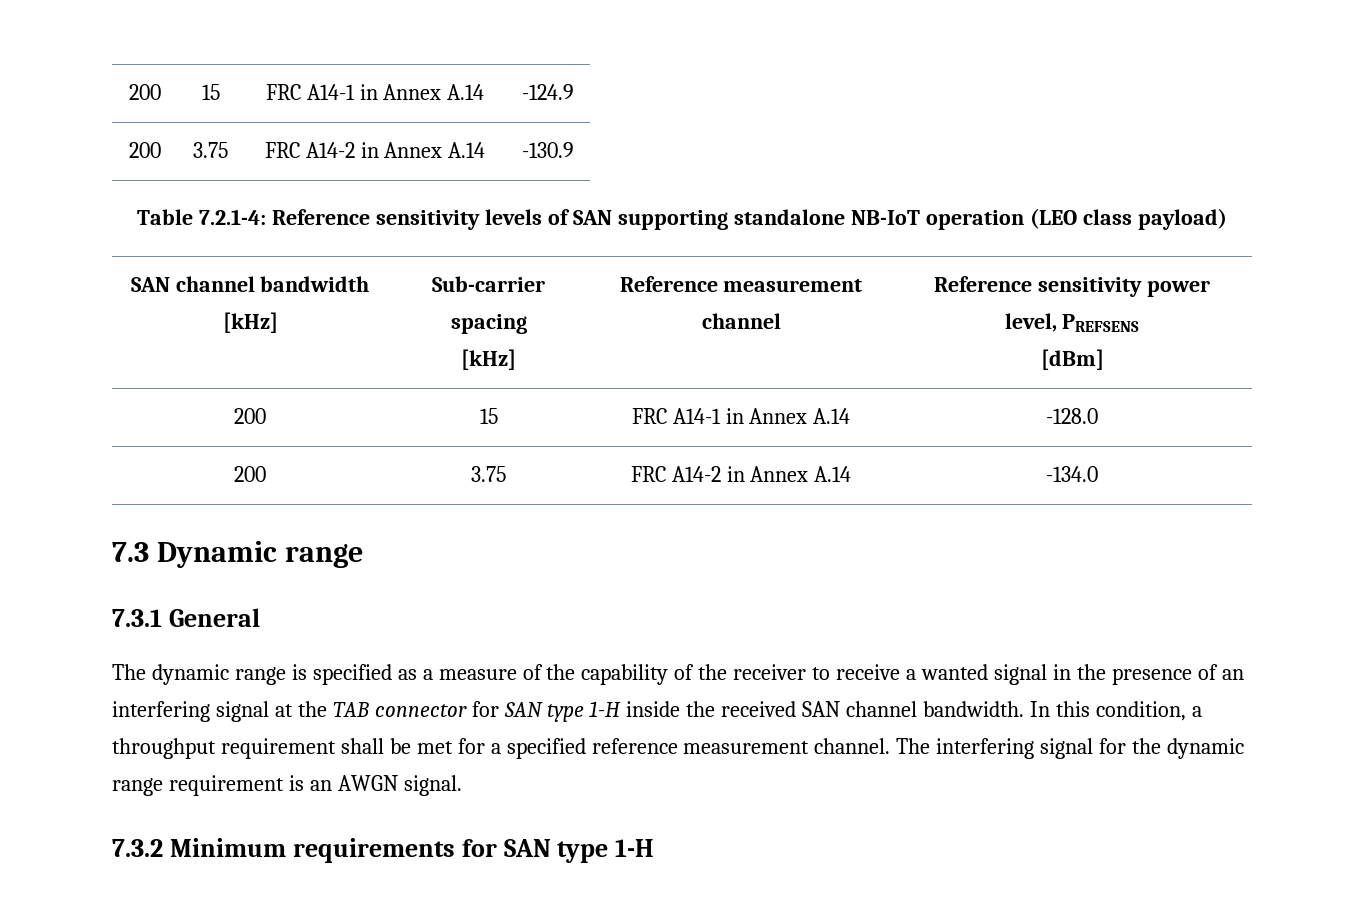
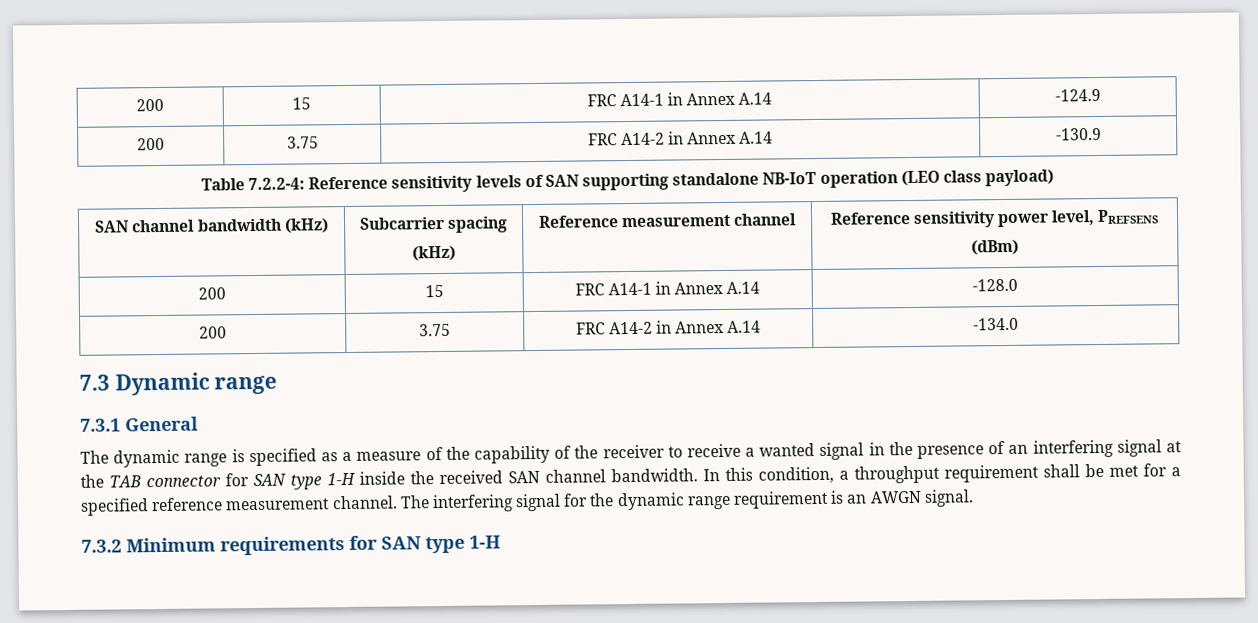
[199,209,267,225] 7.2.1-4: -> [247,177,305,191] 7.2.2-4:
[222,312,278,333] [432,276,545,292] [kHz] | Sub-carrier -> [283,218,329,234] [358,216,445,230] (kHz) | Subcarrier
[461,349,516,370] [kHz] -> [412,245,456,262] (kHz)
[1040,349,1104,370] [dBm] -> [971,239,1019,256] (dBm)

